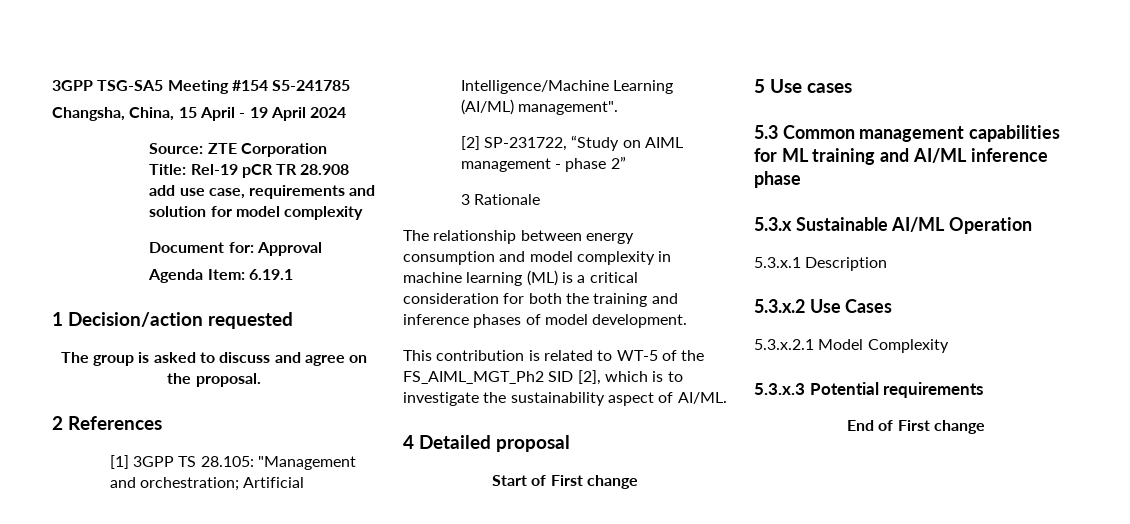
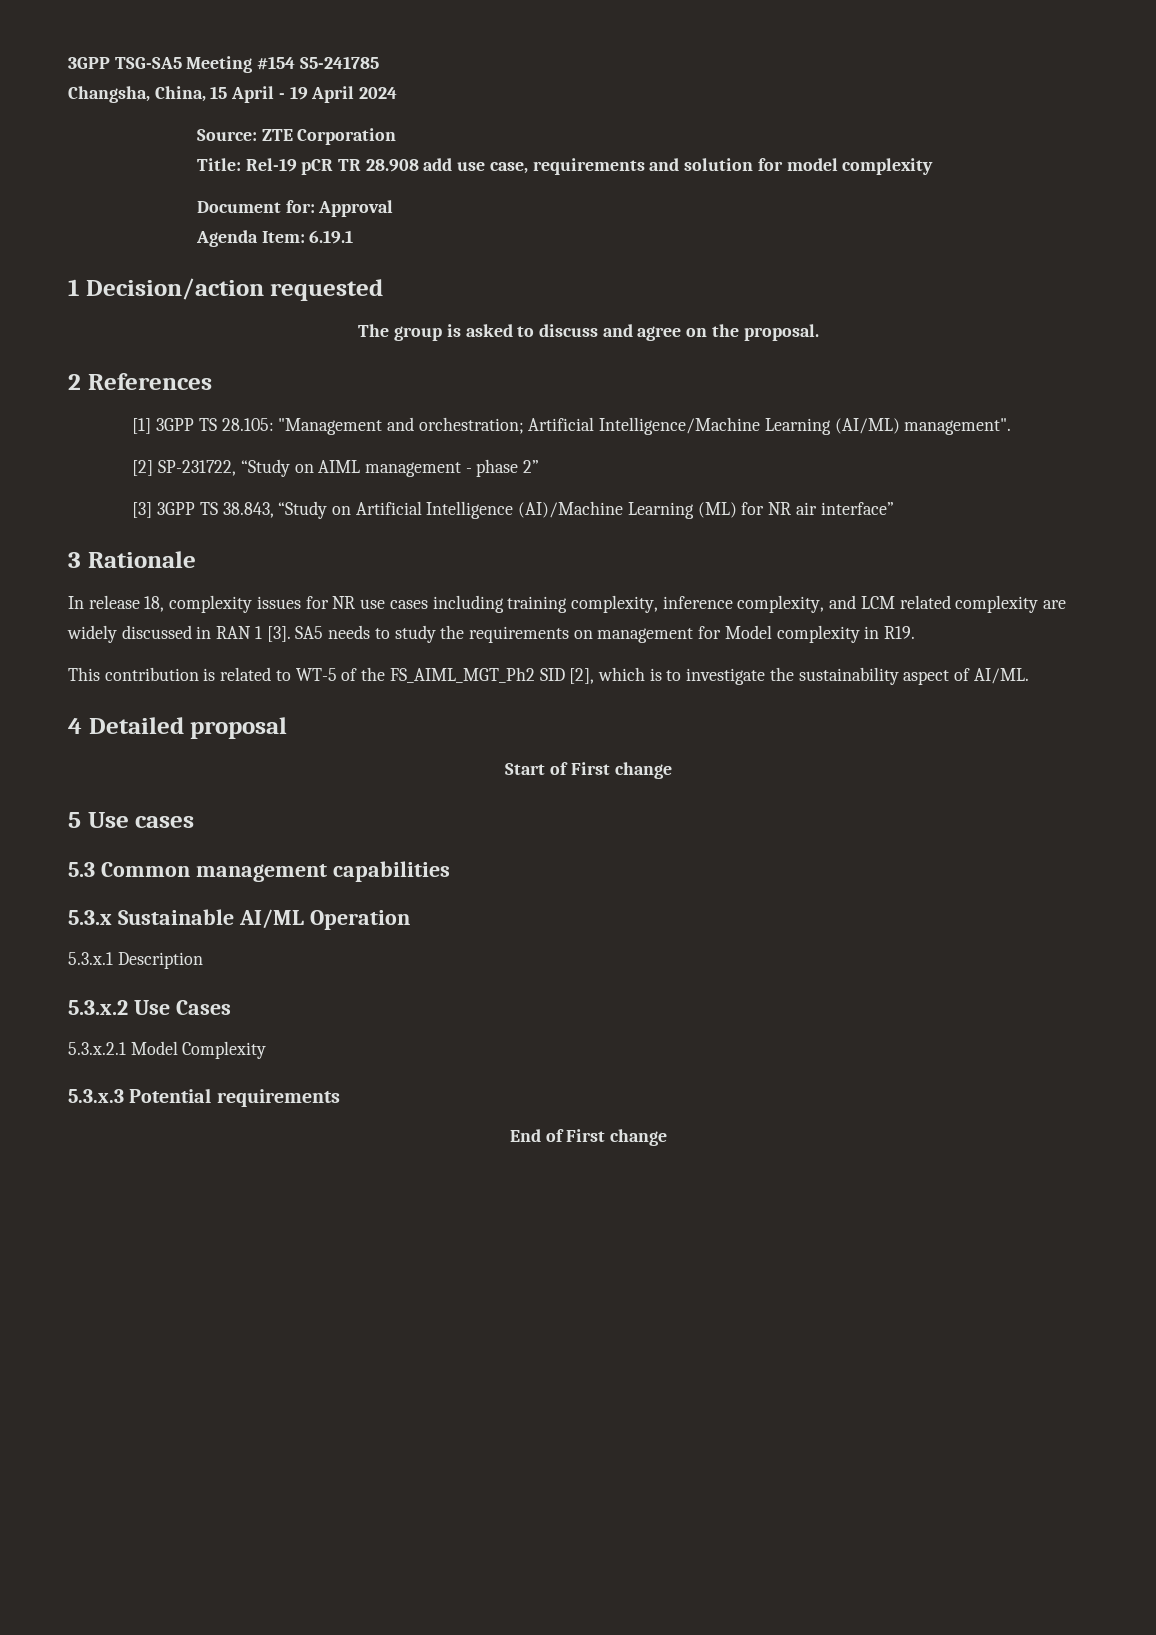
[460,194,540,205] [403,230,634,244] [403,251,672,265] [403,270,638,286] [403,293,678,307] [403,314,688,328] 3 Rationale // The relationship between energy consumption and model complexity in machine learning (ML) is a critical consideration for both the training and inference phases of model development. -> [132,501,894,519] [68,551,196,568] [68,595,1067,613] [67,625,916,643] [3] 3GPP TS 38.843, “Study on Artificial Intelligence (AI)/Machine Learning (ML) for NR air interface” // 3 Rationale // In release 18, complexity issues for NR use cases including training complexity, inference complexity, and LCM related complexity are widely discussed in RAN 1 [3]. SA5 needs to study the requirements on management for Model complexity in R19.
[754,148,1048,165] [754,171,801,188] for ML training and AI/ML inference phase -> (450, 871) none

